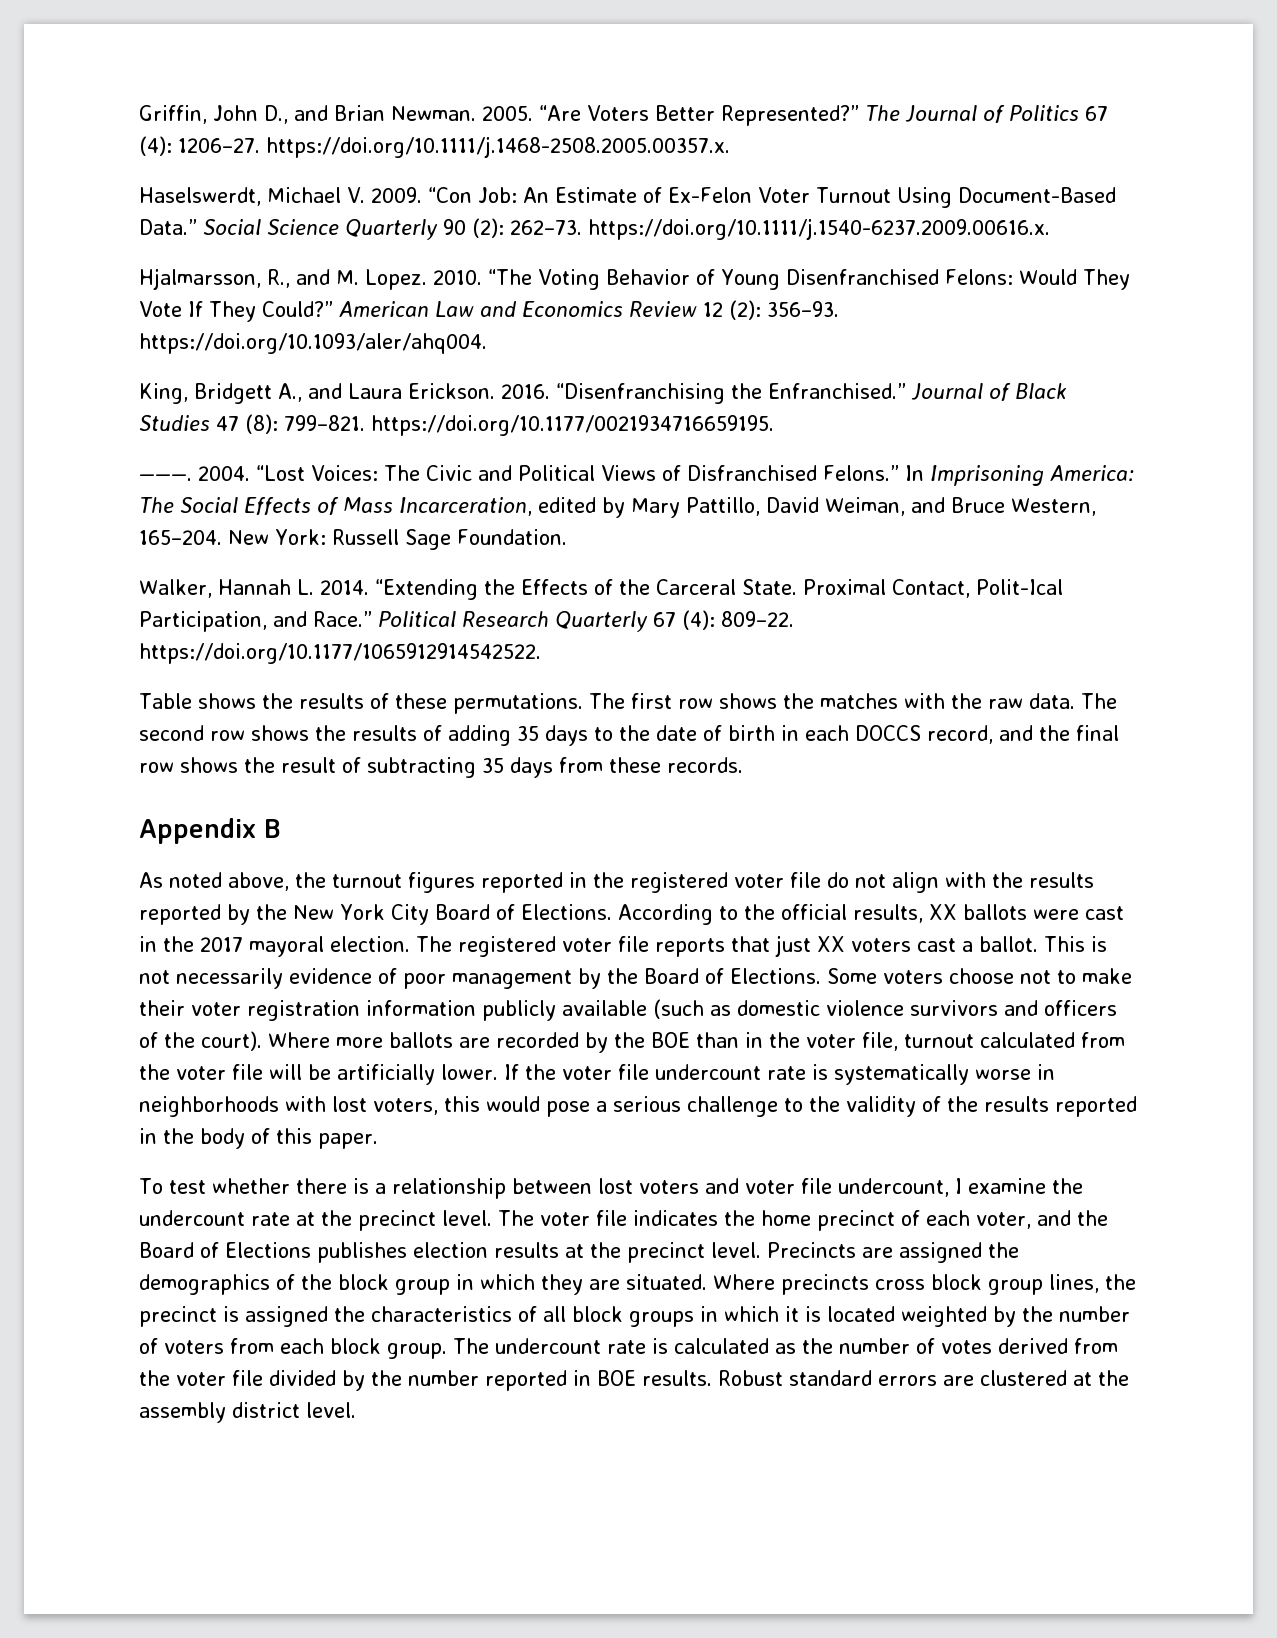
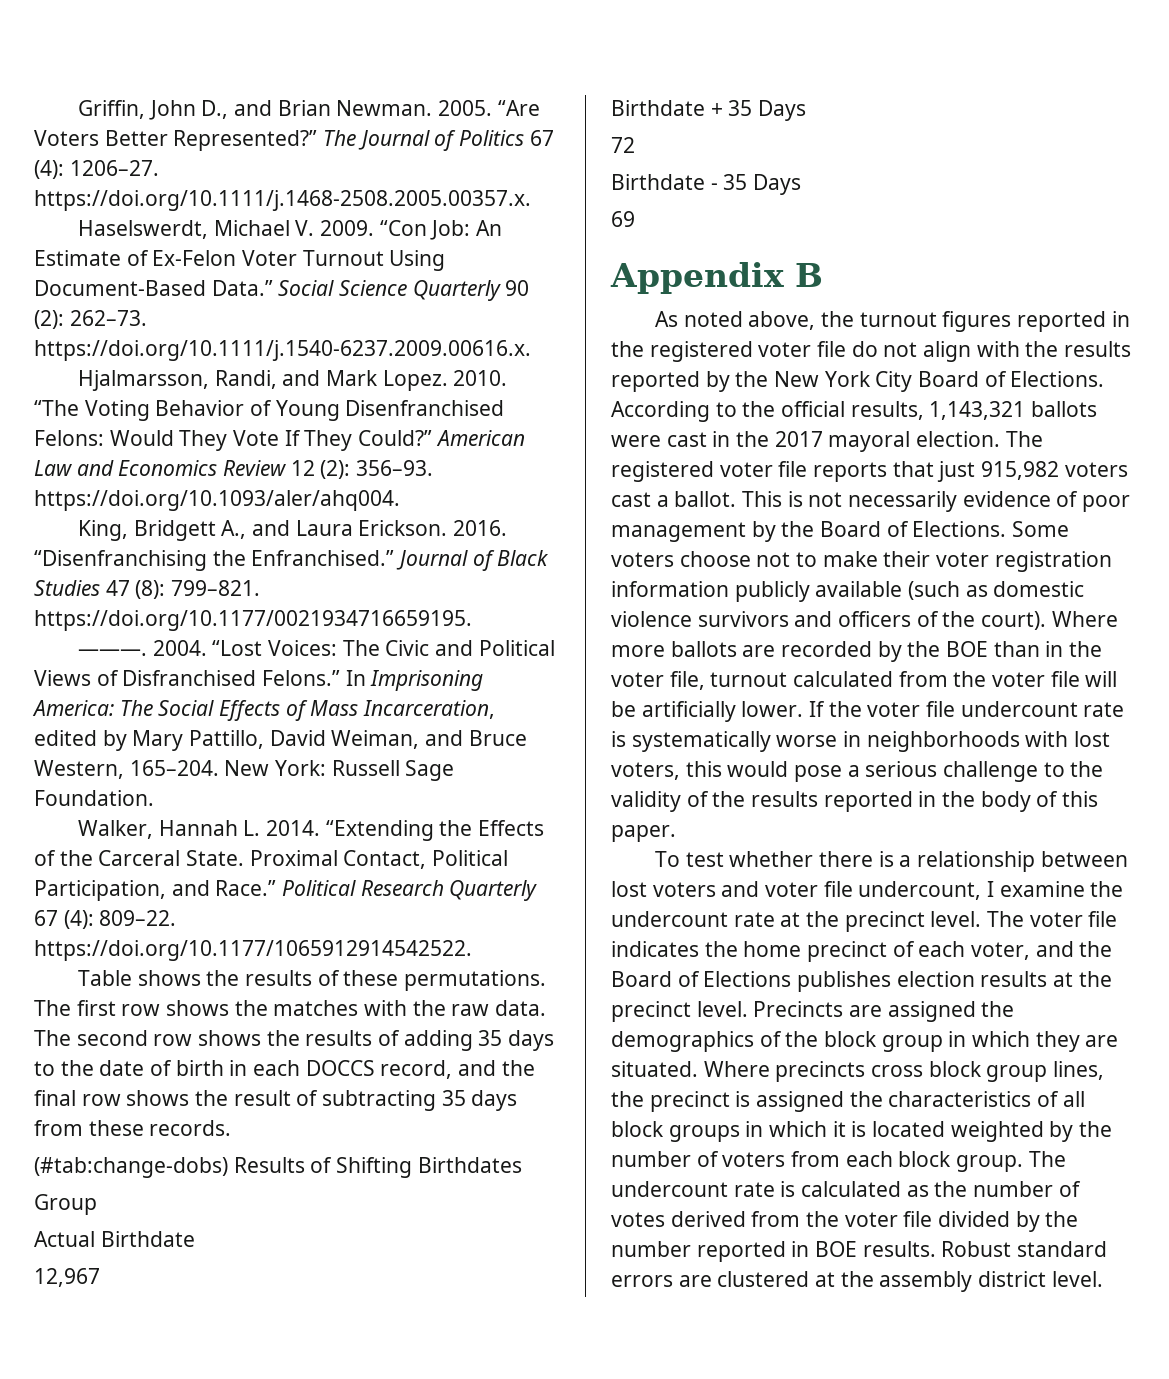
[267,269,359,288] R., and M. -> [214,370,379,389] Randi, and Mark
[975,579,1063,595] Polit-Ical -> [432,850,509,866] Political
(743, 765) none -> [34,1157,522,1178] [34,1194,97,1215] [34,1231,195,1247] [34,1268,100,1287] [611,100,807,121] [611,137,635,153] [611,174,802,195] [611,211,635,227] // (#tab:change-dobs) Results of Shifting Birthdates // Group // Actual Birthdate // 12,967 // Birthdate + 35 Days // 72 // Birthdate - 35 Days // 69
[928,904,957,920] XX -> [929,401,1026,420] 1,143,321
[817,936,845,952] XX -> [981,461,1060,480] 915,982

